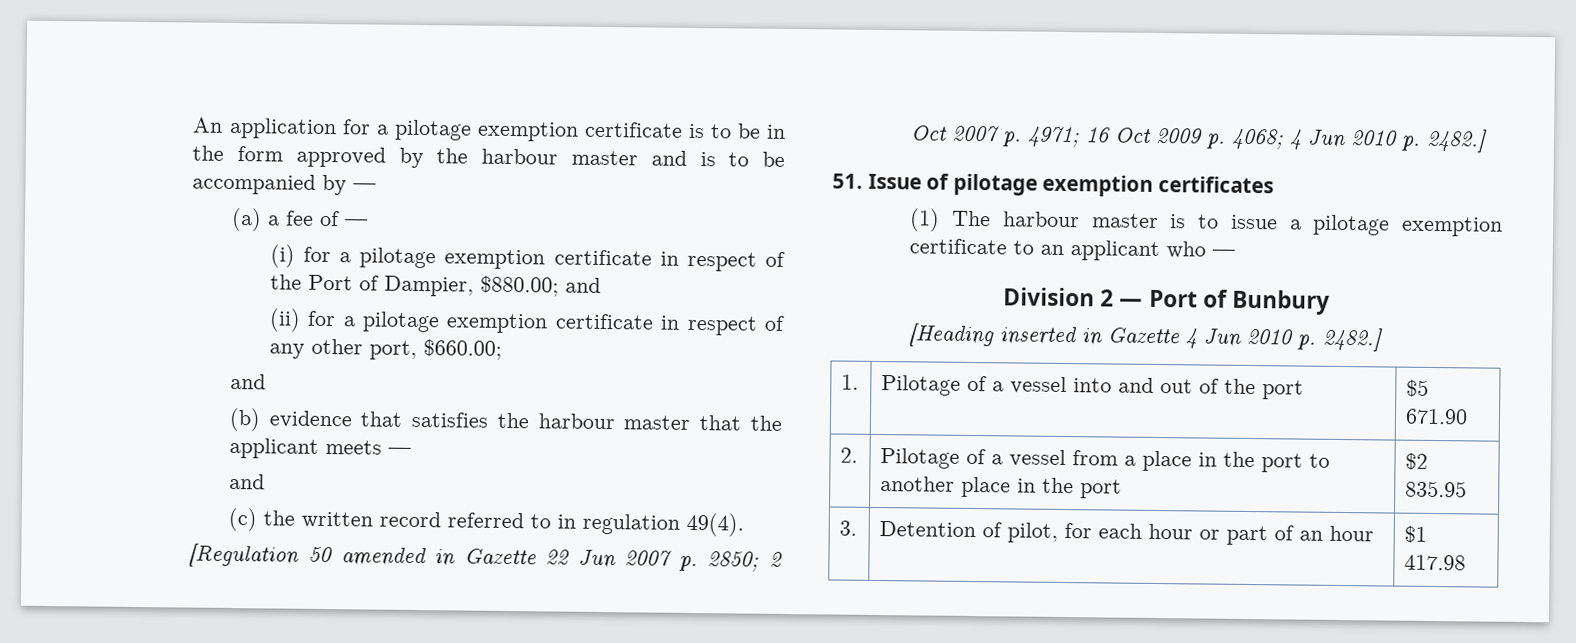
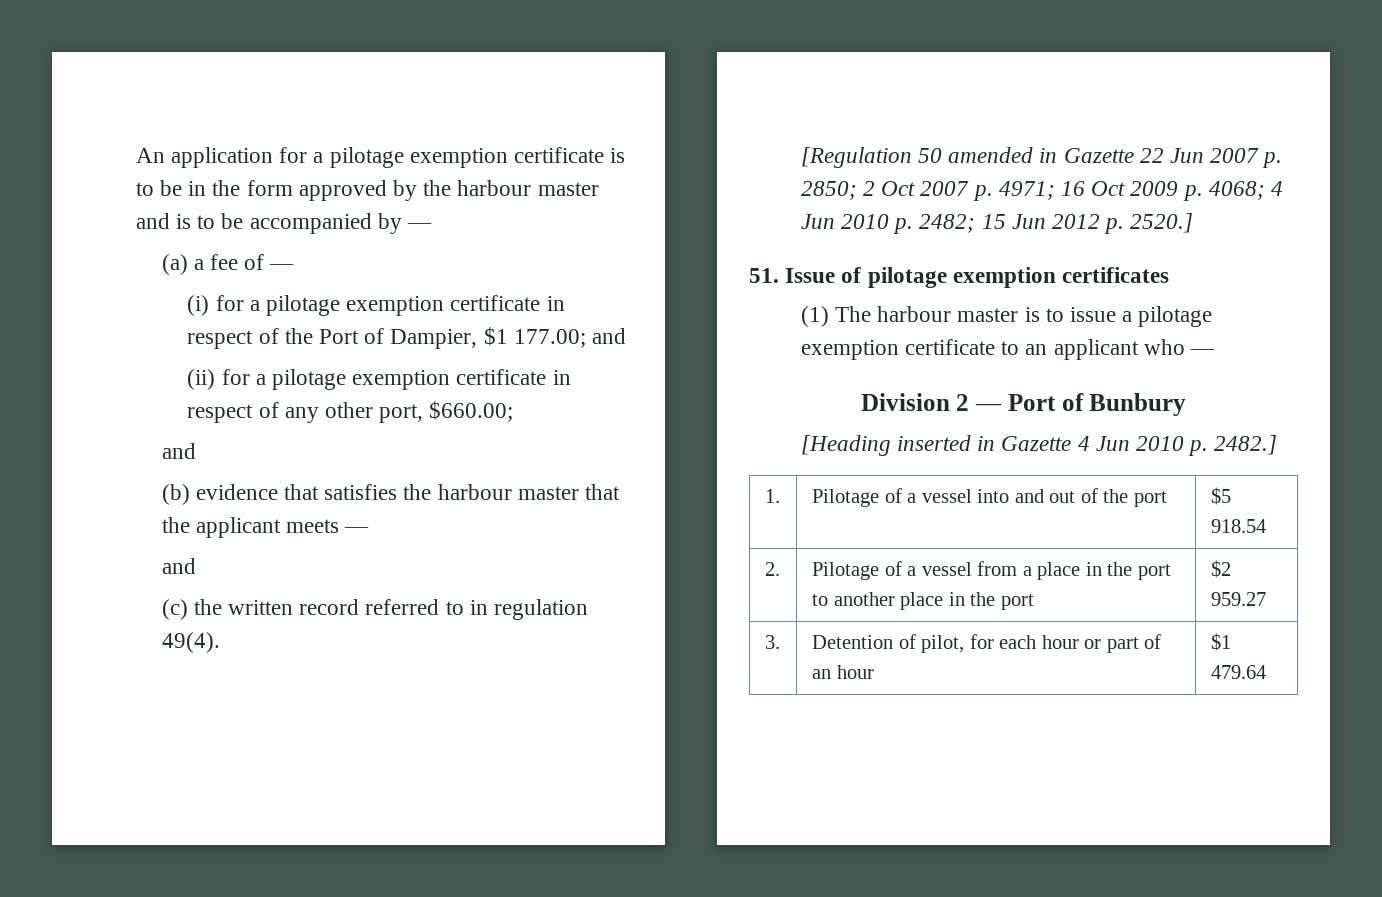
[479,275,559,297] $880.00; -> [483,327,586,348] $1 177.00;
[1426,128,1489,153] 2482.] -> [919,213,1194,234] 2482; 15 Jun 2012 p. 2520.]
[1405,408,1469,425] 671.90 -> [1210,519,1266,533] 918.54
[1405,480,1468,498] 835.95 -> [1210,592,1266,606] 959.27
[1404,554,1467,571] 417.98 -> [1210,665,1266,679] 479.64

